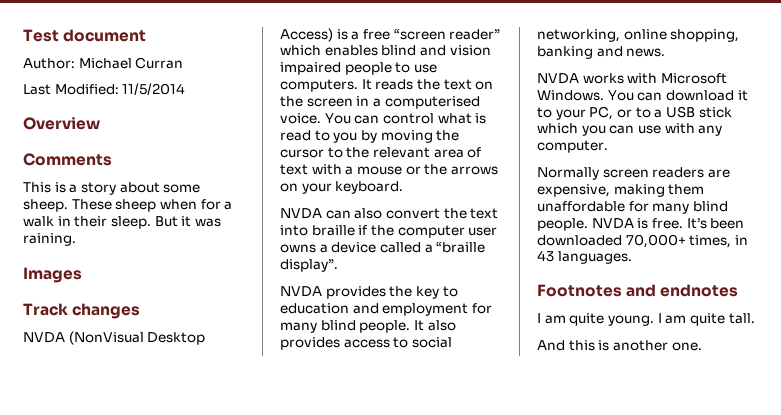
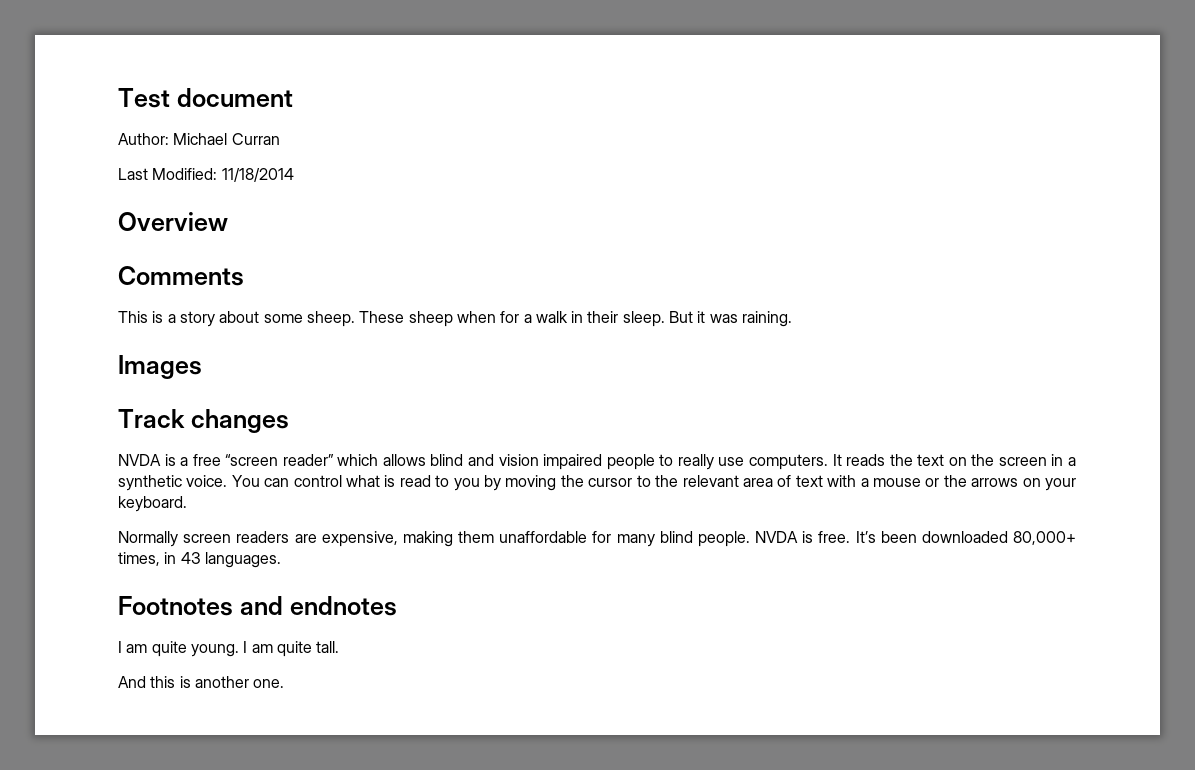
[122,83,186,95] 11/5/2014 -> [221,168,294,182] 11/18/2014
[68,331,206,345] [280,28,333,42] (NonVisual Desktop Access) -> (161, 460) none
[324,45,378,56] enables -> [382,454,426,466] allows
(411, 67) none -> [677,454,714,470] really
[384,96,480,109] computerised -> [118,475,182,491] synthetic
[280,208,499,219] [280,225,498,238] [280,242,486,253] [280,259,338,272] [280,286,458,299] [280,303,492,316] [280,320,456,333] [280,337,452,350] [537,29,740,42] [537,46,666,59] [537,73,727,84] [537,90,748,101] [537,106,732,120] [537,123,723,136] [537,140,608,153] // NVDA can also convert the text into braille if the computer user owns a device called a “braille display”. // NVDA provides the key to education and employment for many blind people. It also provides access to social networking, online shopping, banking and news. // NVDA works with Microsoft Windows. You can download it to your PC, or to a USB stick which you can use with any computer. -> (187, 504) none
[625,234,686,248] 70,000+ -> [1012,531,1076,545] 80,000+

